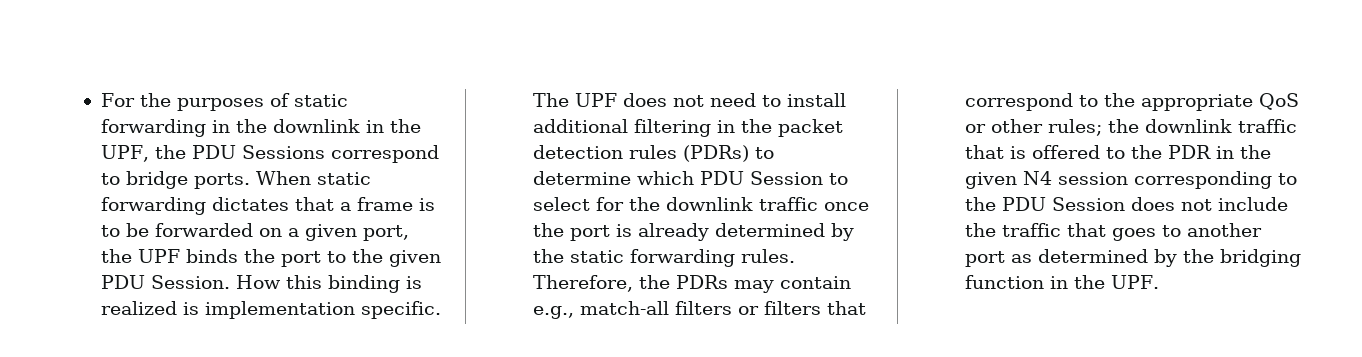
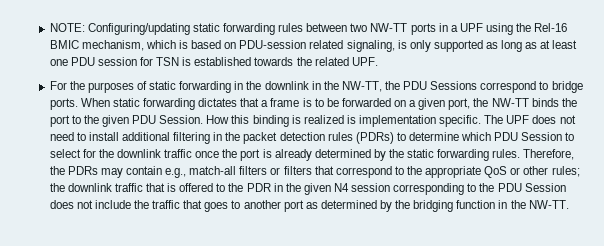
(100, 100) none -> [49,23,568,35] [49,40,578,52] [49,57,378,66] NOTE: Configuring/updating static forwarding rules between two NW-TT ports in a UPF using the Rel-16 BMIC mechanism, which is based on PDU-session related signaling, is only supported as long as at least one PDU session for TSN is established towards the related UPF. //
[100,145,149,162] UPF, -> [341,81,382,92] NW-TT,
[137,249,180,263] UPF -> [491,98,529,107] NW-TT
[1110,275,1159,289] UPF. -> [528,200,569,209] NW-TT.

